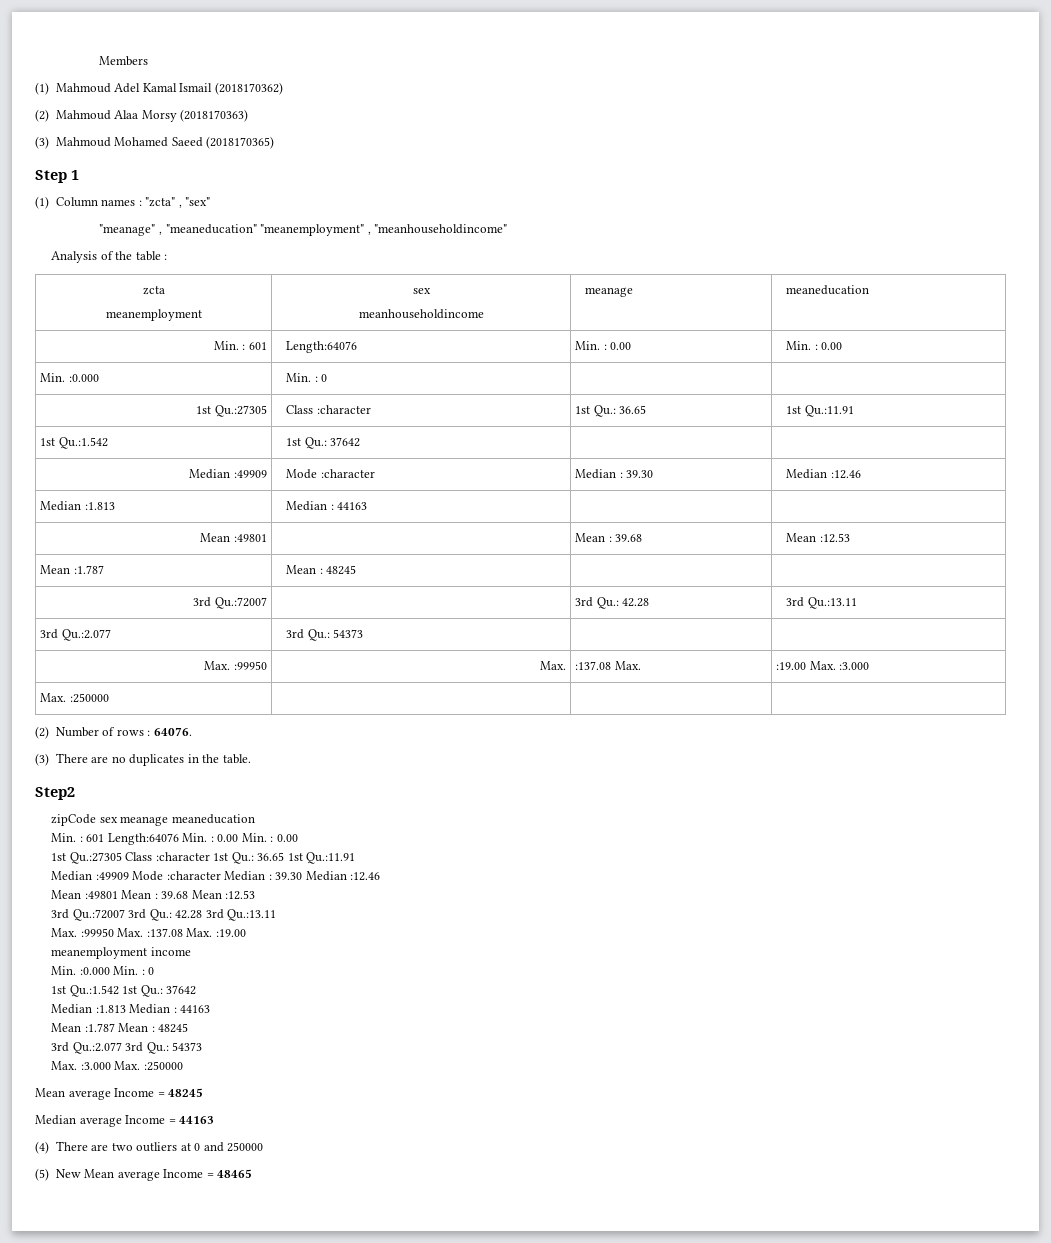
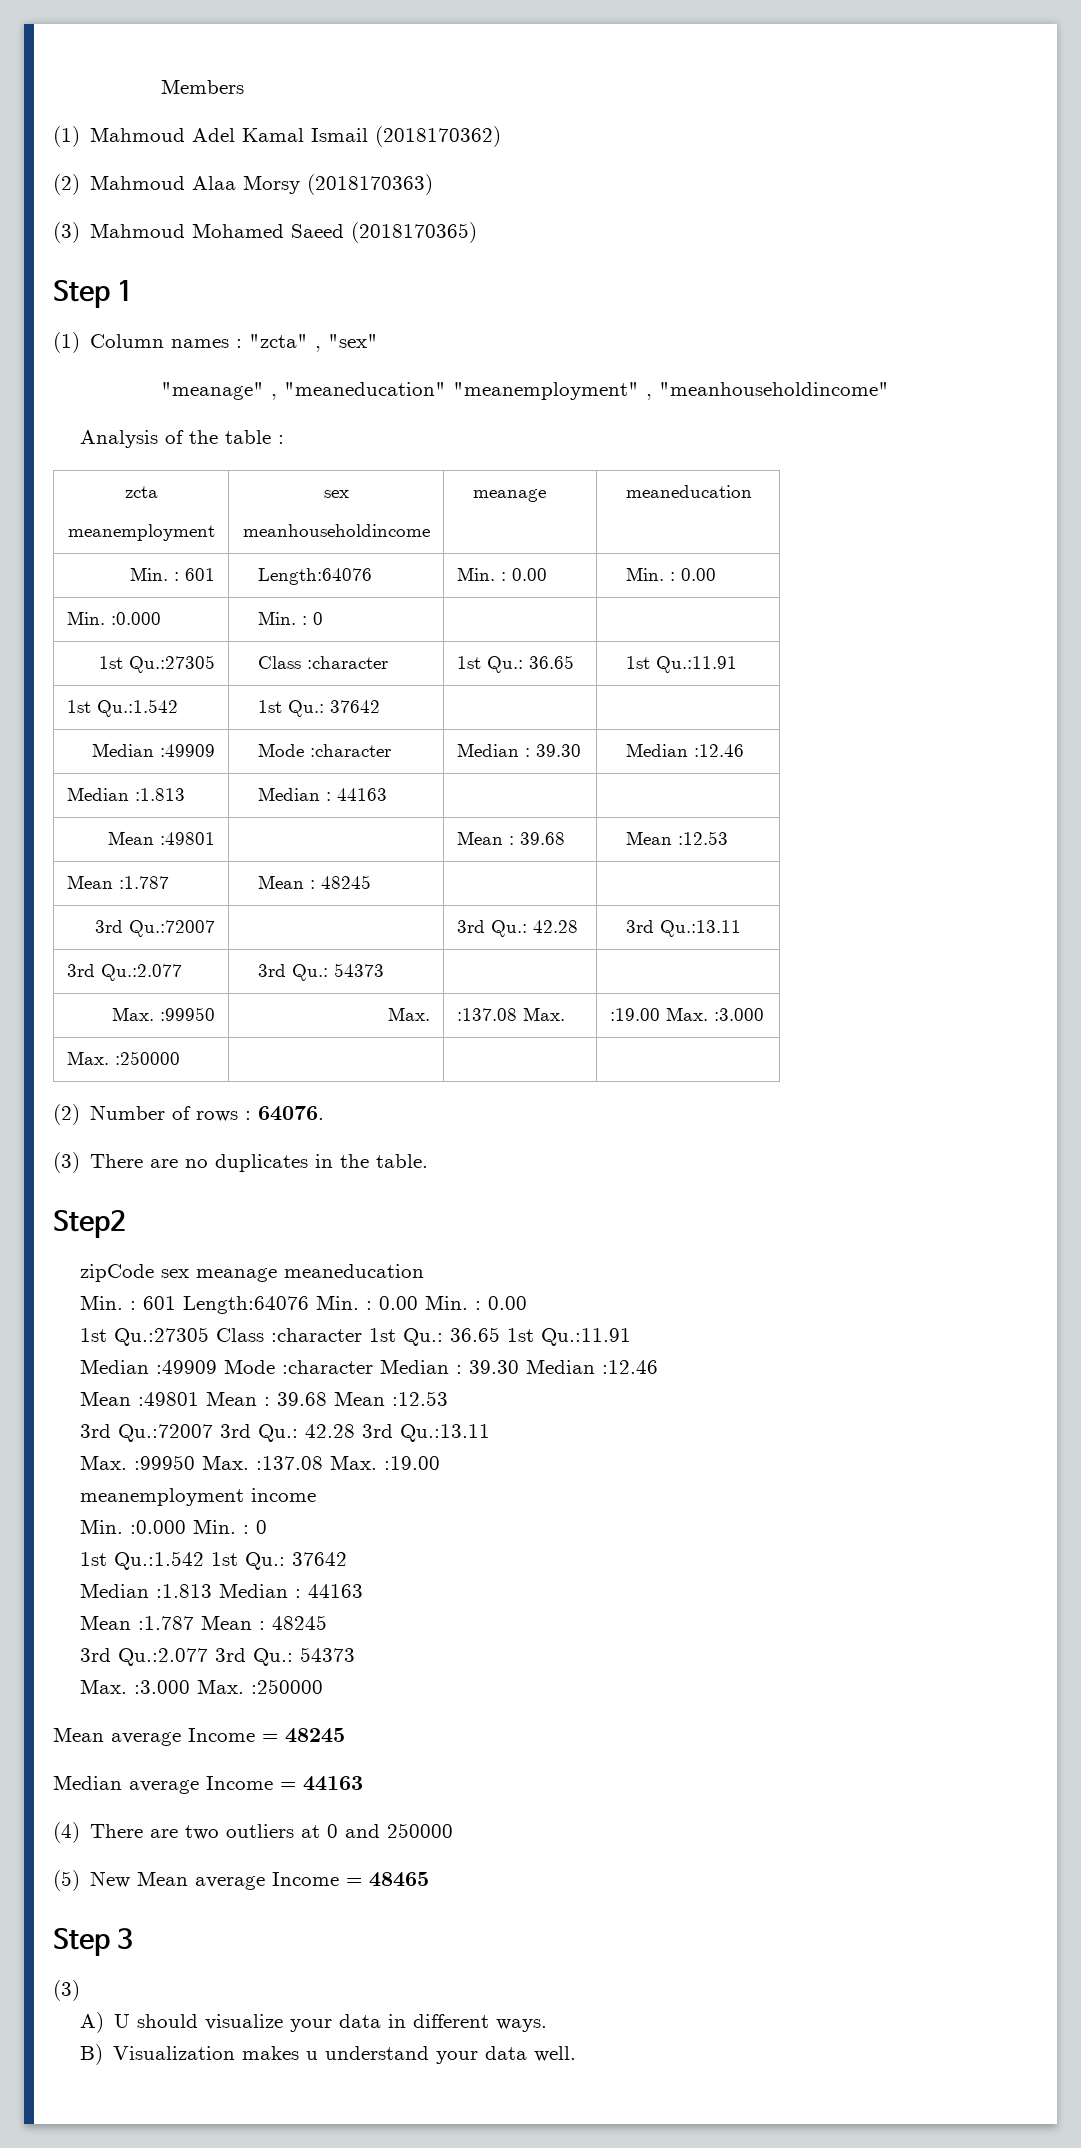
(253, 1173) none -> [53,1928,134,1956] [53,1980,80,2001] [79,2012,548,2033] [79,2044,577,2065] // Step 3 // (3) // A) U should visualize your data in different ways. // B) Visualization makes u understand your data well.

